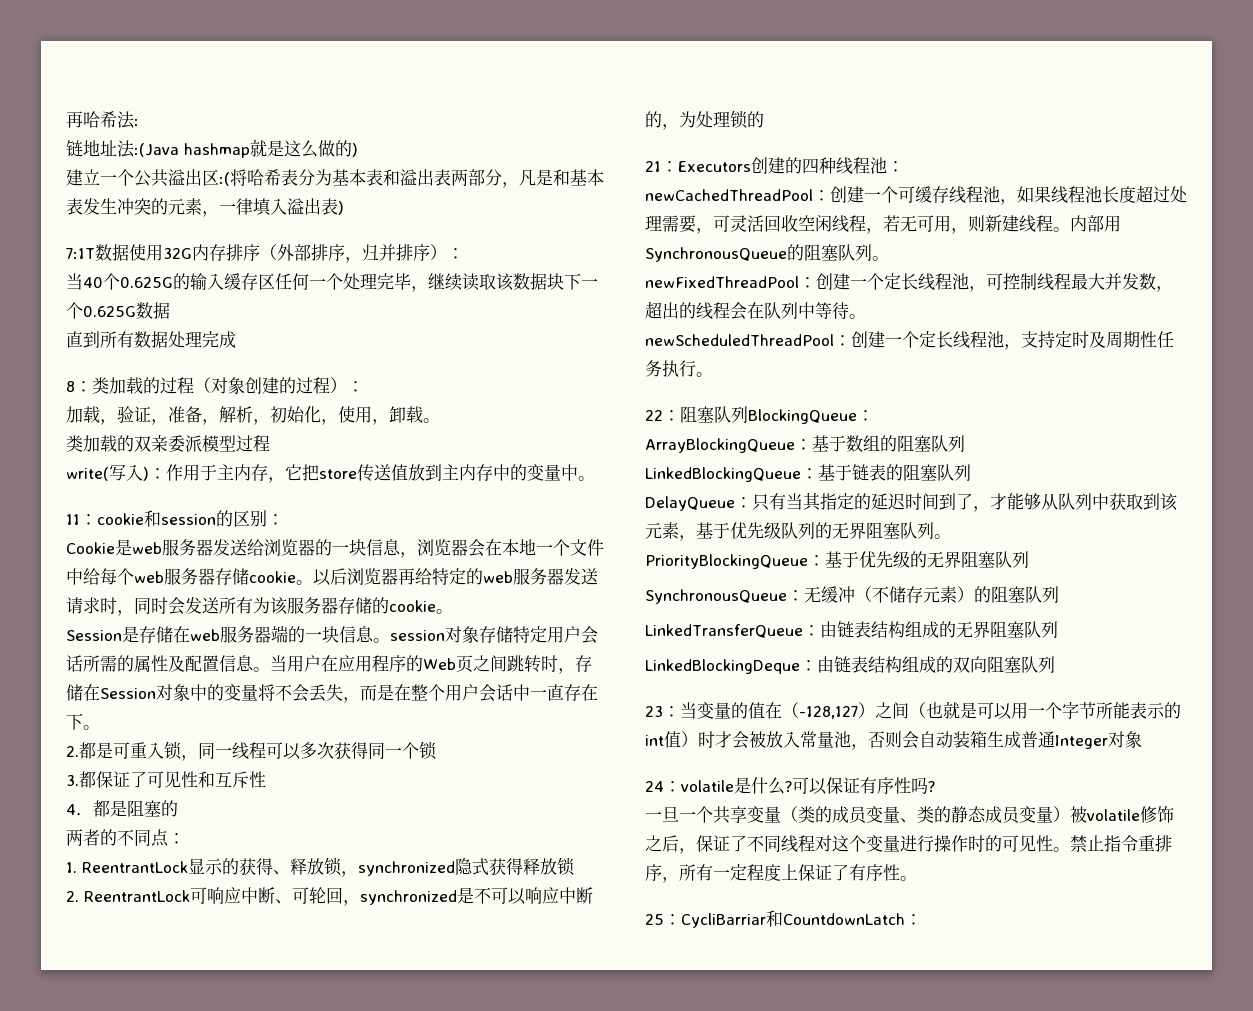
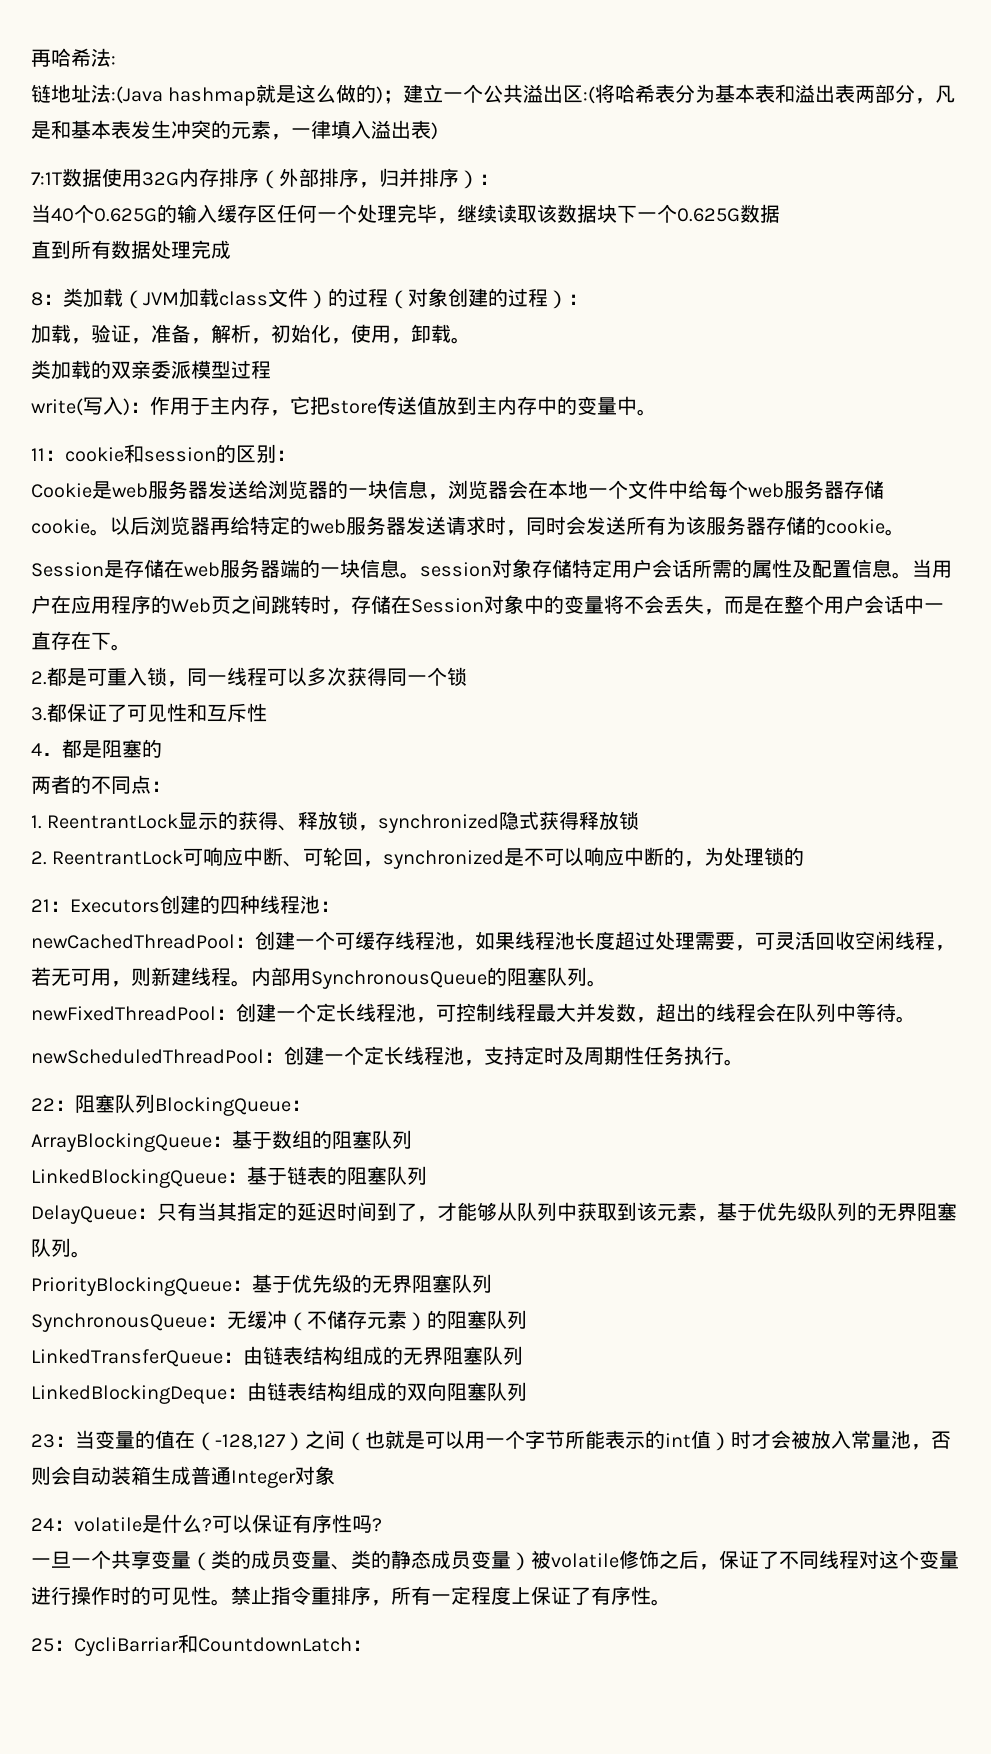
(358, 150) // -> [383,90,404,104] ；
(143, 385) none -> [123,288,328,309] （JVM加载class文件）

